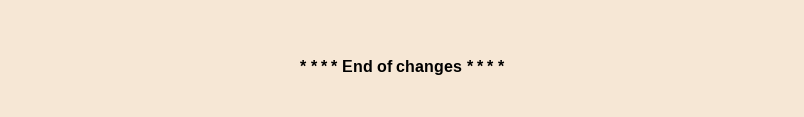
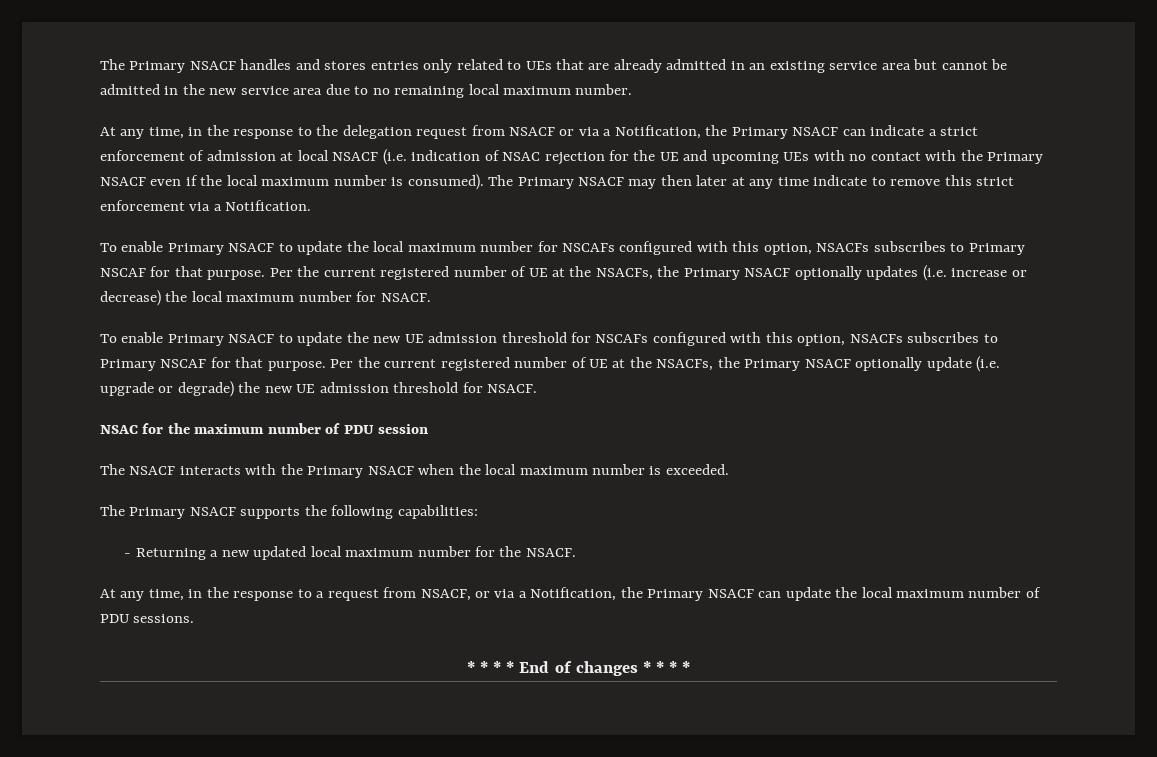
(300, 66) none -> [100,59,1008,73] [100,84,633,98] [100,125,979,139] [100,149,1044,165] [100,174,1015,190] [100,200,312,211] [100,241,1025,255] [100,265,1027,281] [100,290,431,306] [100,332,998,346] [100,356,1001,372] [100,381,538,397] [100,423,429,434] [100,464,729,478] [100,505,478,519] [124,546,576,560] [100,587,1041,601] [100,614,195,623] The Primary NSACF handles and stores entries only related to UEs that are already admitted in an existing service area but cannot be admitted in the new service area due to no remaining local maximum number. // At any time, in the response to the delegation request from NSACF or via a Notification, the Primary NSACF can indicate a strict enforcement of admission at local NSACF (i.e. indication of NSAC rejection for the UE and upcoming UEs with no contact with the Primary NSACF even if the local maximum number is consumed). The Primary NSACF may then later at any time indicate to remove this strict enforcement via a Notification. // To enable Primary NSACF to update the local maximum number for NSCAFs configured with this option, NSACFs subscribes to Primary NSCAF for that purpose. Per the current registered number of UE at the NSACFs, the Primary NSACF optionally updates (i.e. increase or decrease) the local maximum number for NSACF. // To enable Primary NSACF to update the new UE admission threshold for NSCAFs configured with this option, NSACFs subscribes to Primary NSCAF for that purpose. Per the current registered number of UE at the NSACFs, the Primary NSACF optionally update (i.e. upgrade or degrade) the new UE admission threshold for NSACF. // NSAC for the maximum number of PDU session // The NSACF interacts with the Primary NSACF when the local maximum number is exceeded. // The Primary NSACF supports the following capabilities: // - Returning a new updated local maximum number for the NSACF. // At any time, in the response to a request from NSACF, or via a Notification, the Primary NSACF can update the local maximum number of PDU sessions. //

